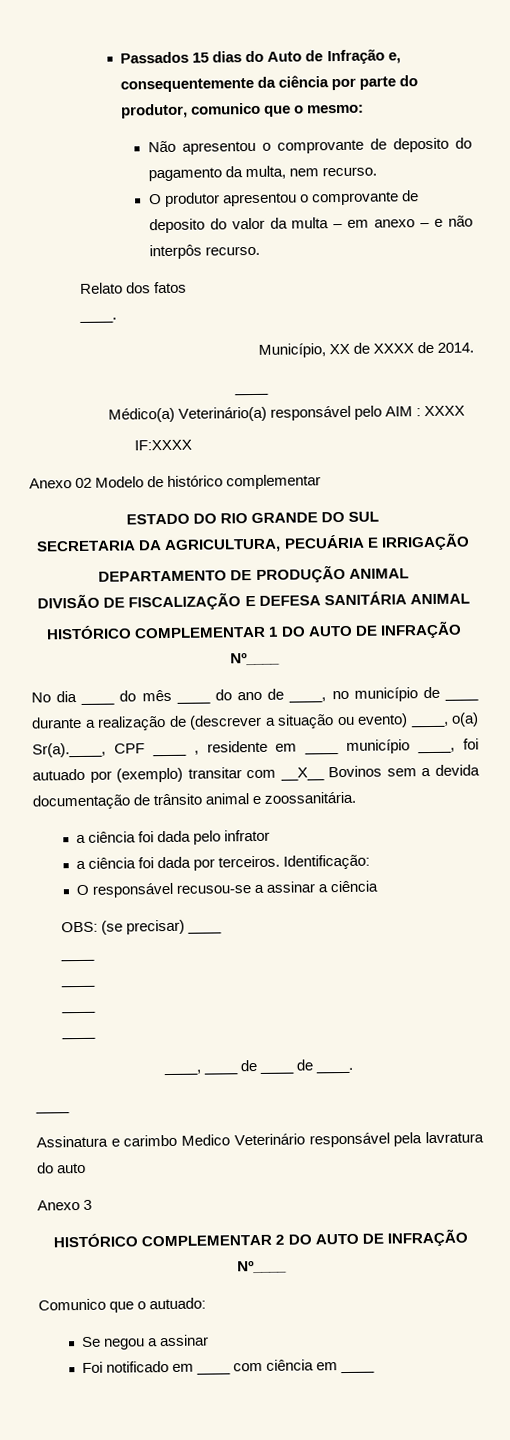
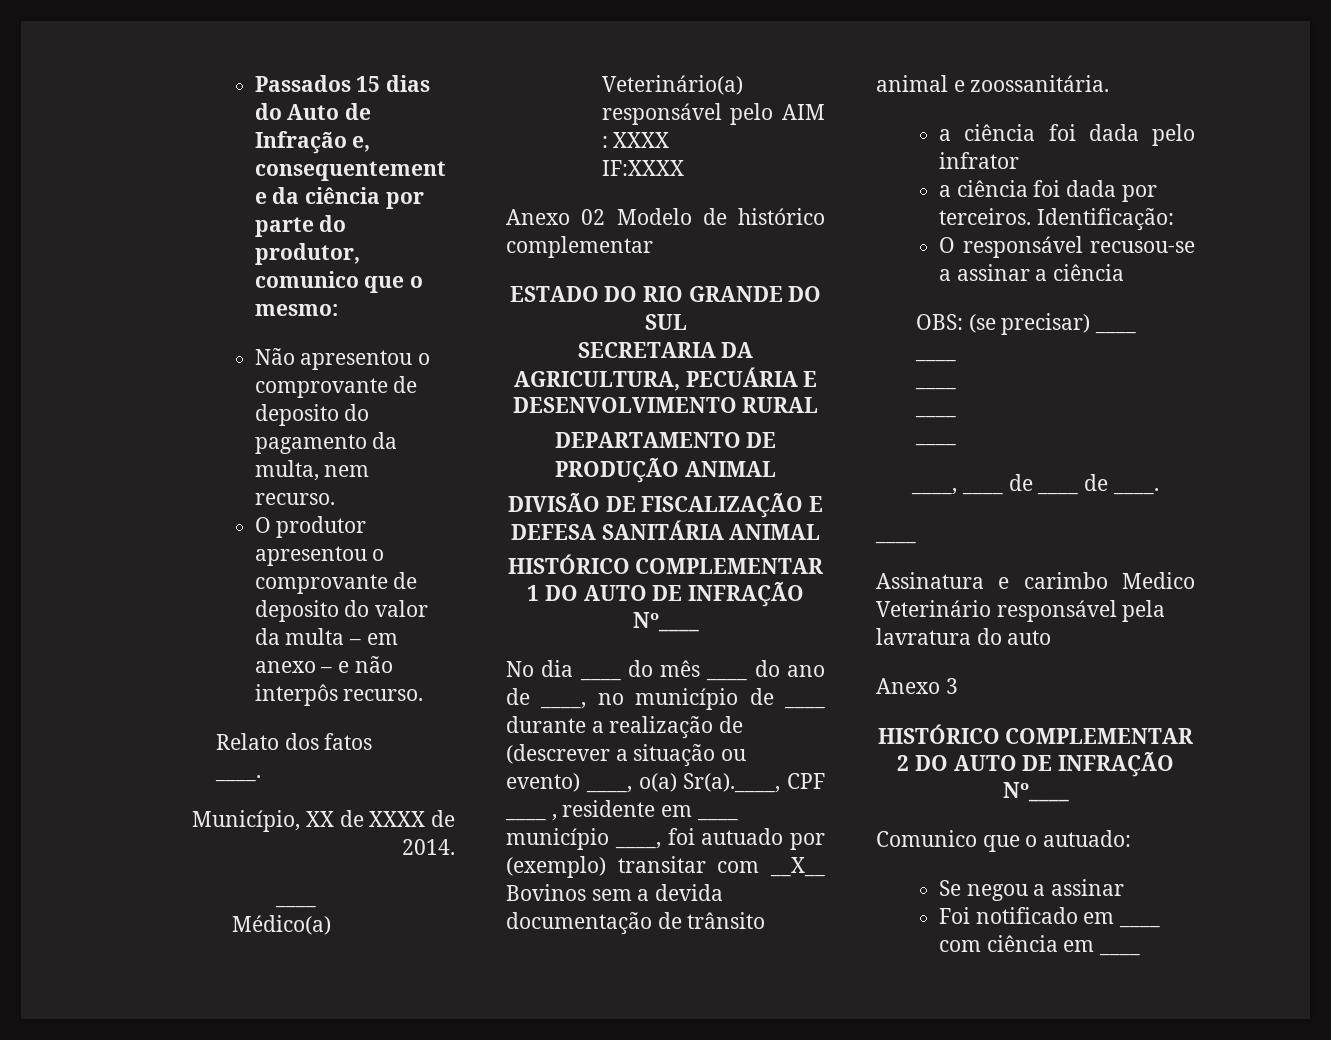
[380,532,470,551] IRRIGAÇÃO -> [512,397,819,413] DESENVOLVIMENTO RURAL

